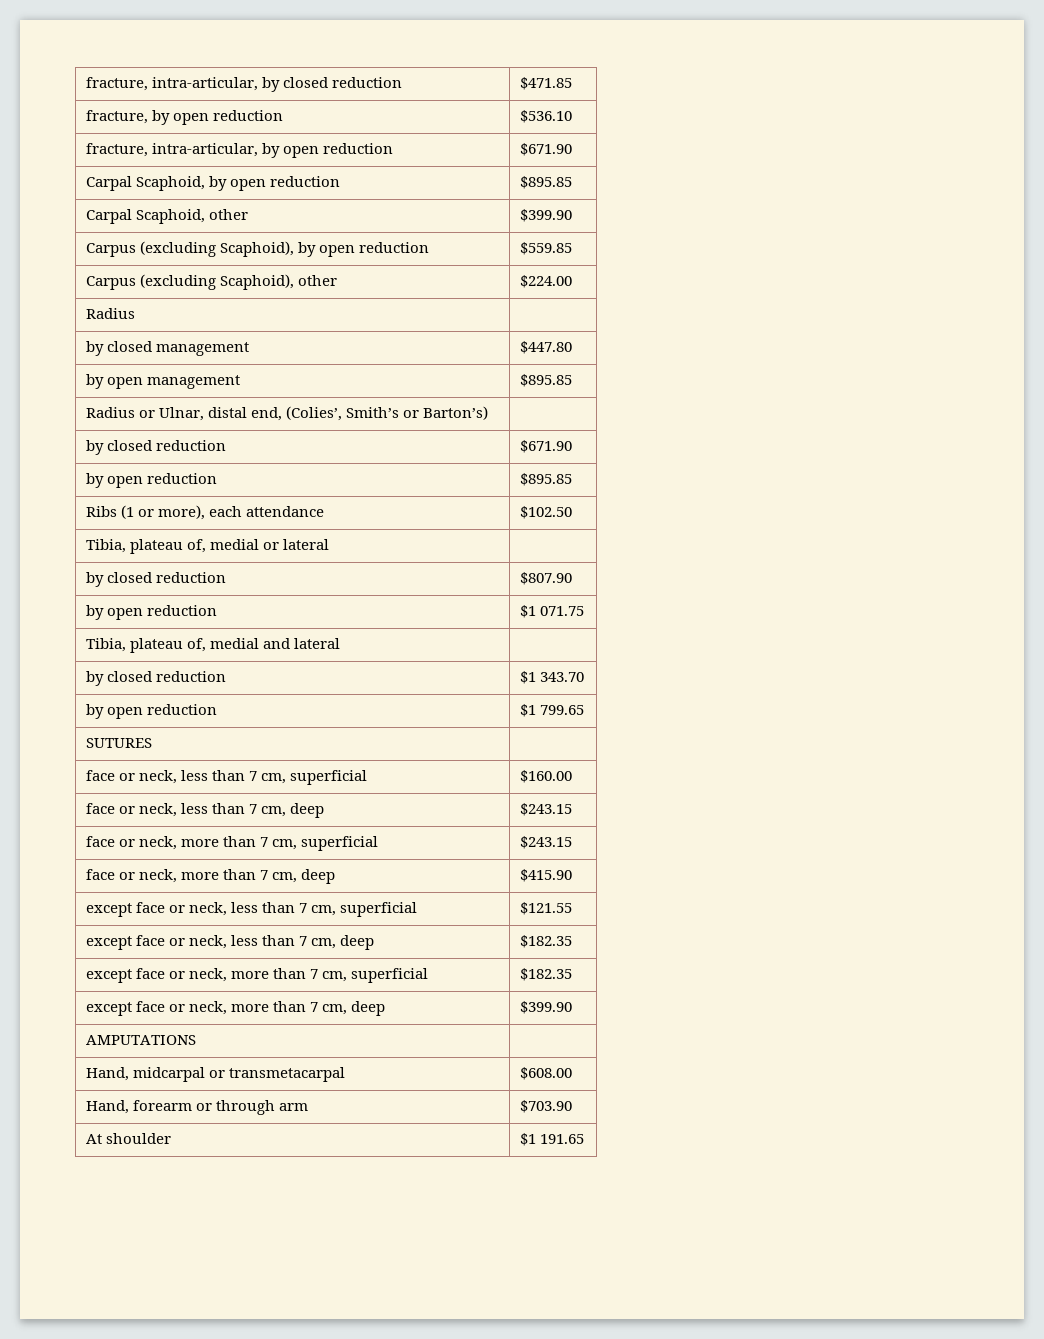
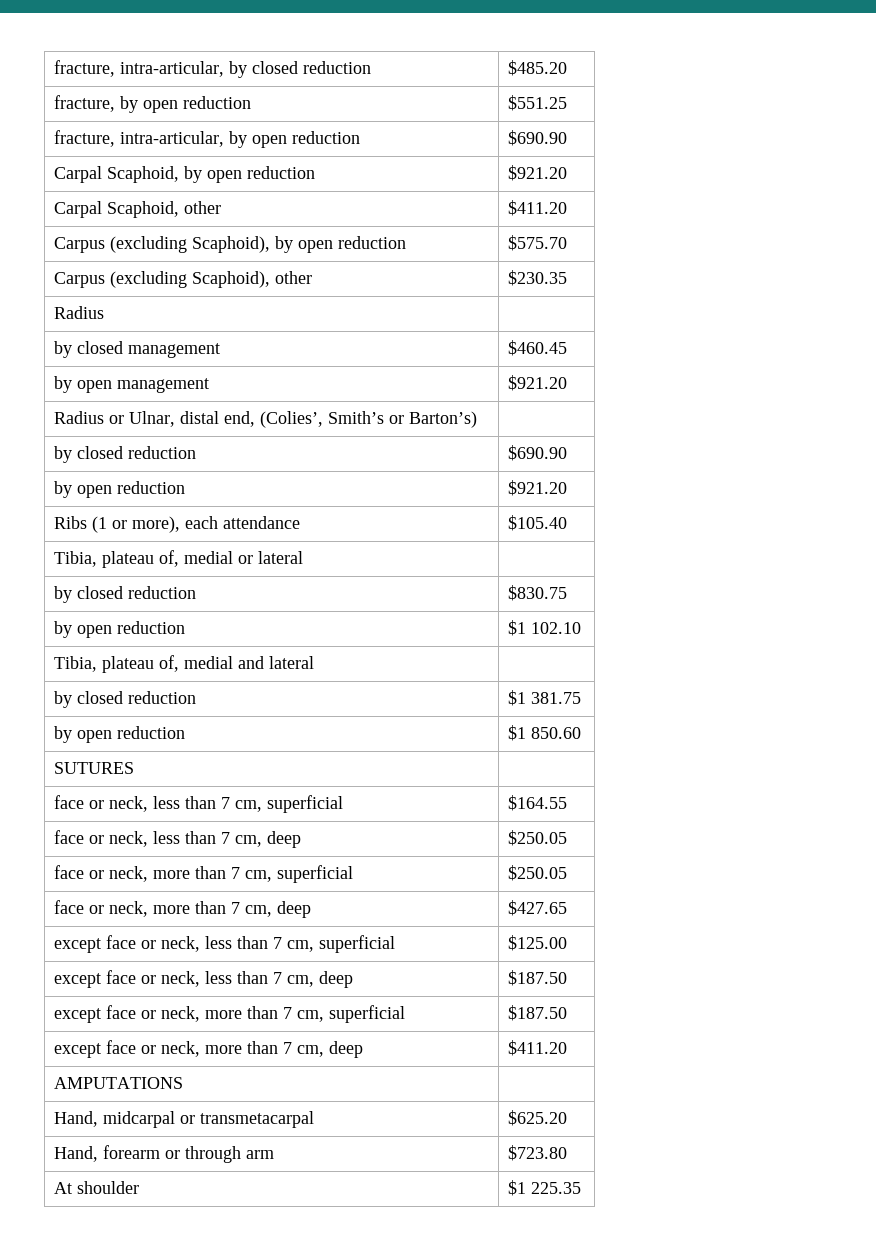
[519,77,572,90] $471.85 -> [508,60,568,76] $485.20
[519,110,572,123] $536.10 -> [508,95,568,111] $551.25
[519,143,572,156] $671.90 -> [508,130,568,146] $690.90
[519,176,572,189] $895.85 -> [508,165,568,181] $921.20
[519,209,572,222] $399.90 -> [508,200,568,216] $411.20
[519,242,572,255] $559.85 -> [508,235,568,251] $575.70
[519,275,572,288] $224.00 -> [508,270,568,286] $230.35
[519,341,572,354] $447.80 -> [508,340,568,356] $460.45
[519,374,572,387] $895.85 -> [508,375,568,391] $921.20
[519,440,572,453] [85,473,217,488] [519,473,572,486] $671.90 // by open reduction | $895.85 -> [508,445,568,461] [54,481,186,498] [508,480,568,496] $690.90 // by open reduction | $921.20
[519,506,572,519] $102.50 -> [508,515,568,531] $105.40
[519,572,572,585] [85,605,217,620] [519,605,584,618] $807.90 // by open reduction | $1 071.75 -> [508,585,568,601] [54,621,186,638] [508,620,582,636] $830.75 // by open reduction | $1 102.10
[539,672,584,682] [85,704,217,719] [519,704,584,717] 343.70 // by open reduction | $1 799.65 -> [531,692,582,704] [54,726,186,743] [508,725,582,741] 381.75 // by open reduction | $1 850.60
[519,770,572,783] [85,803,324,818] [519,803,572,816] [85,836,378,851] [519,836,572,849] [85,869,335,884] [519,869,572,882] $160.00 // face or neck, less than 7 cm, deep | $243.15 // face or neck, more than 7 cm, superficial | $243.15 // face or neck, more than 7 cm, deep | $415.90 -> [508,795,568,811] [54,830,302,848] [508,830,568,846] [54,865,354,883] [508,865,568,881] [54,900,312,918] [508,900,568,916] $164.55 // face or neck, less than 7 cm, deep | $250.05 // face or neck, more than 7 cm, superficial | $250.05 // face or neck, more than 7 cm, deep | $427.65
[519,902,572,915] $121.55 -> [508,935,568,951] $125.00
[519,935,572,948] $182.35 -> [508,970,568,986] $187.50
[519,968,572,981] $182.35 -> [508,1005,568,1021] $187.50
[519,1001,572,1014] $399.90 -> [508,1040,568,1056] $411.20
[519,1067,572,1080] $608.00 -> [508,1110,568,1126] $625.20
[519,1100,572,1113] $703.90 -> [508,1145,568,1161] $723.80
[539,1134,584,1144] 191.65 -> [531,1182,582,1194] 225.35

